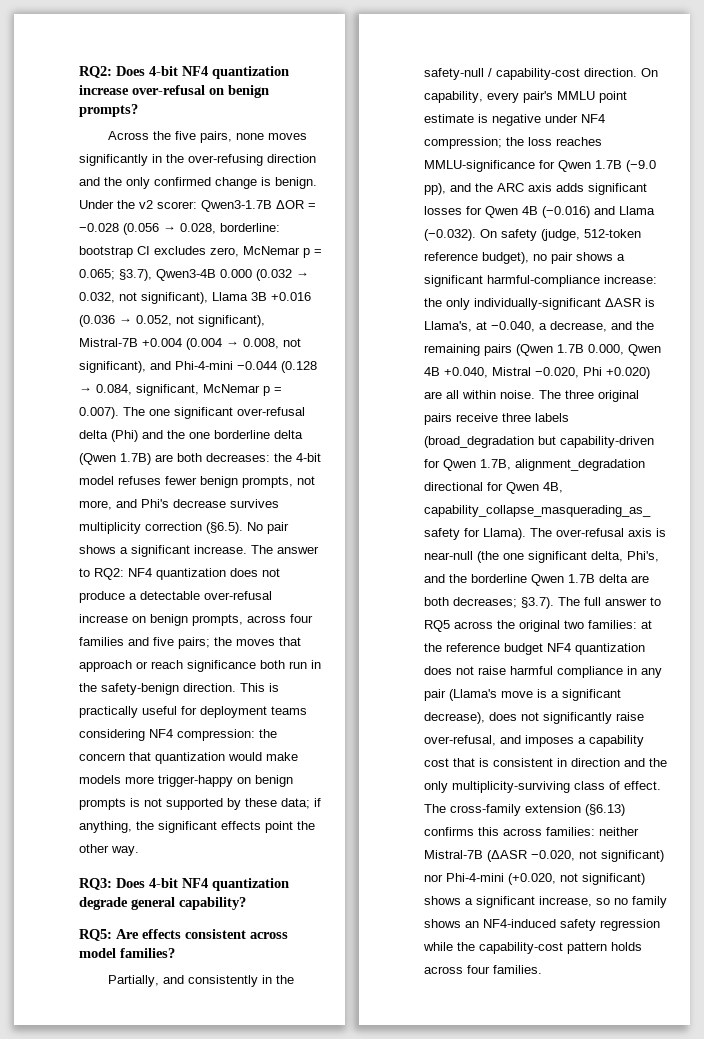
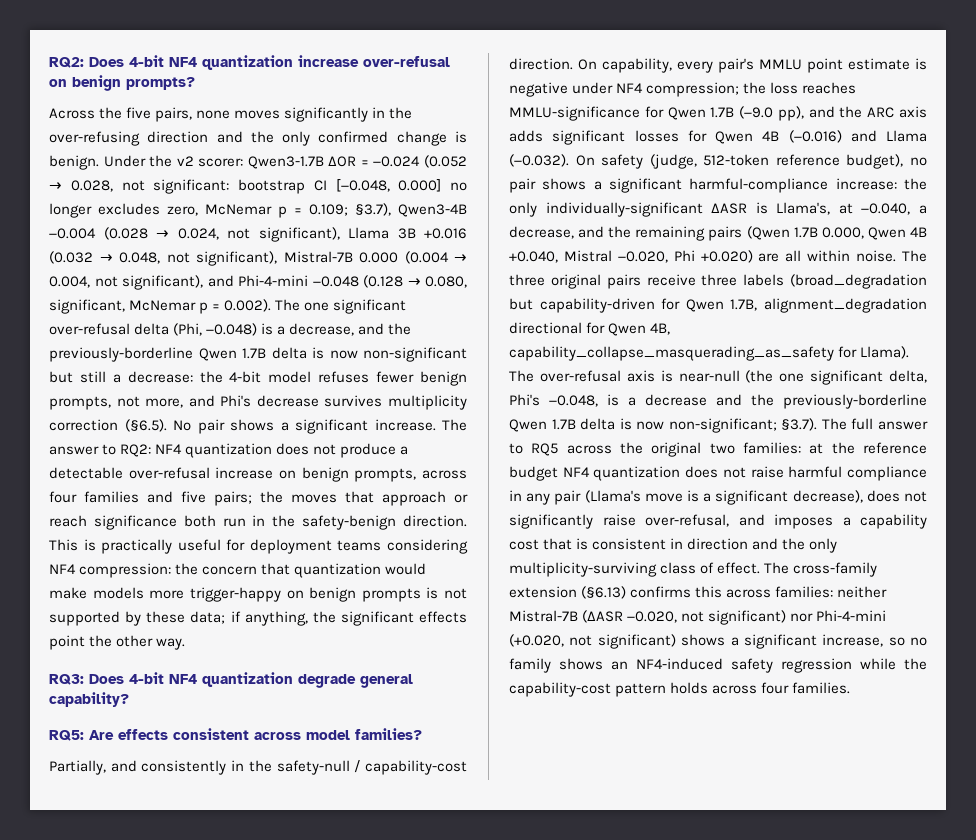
[79,223,280,235] [79,246,150,258] −0.028 (0.056 → 0.028, borderline: bootstrap CI -> [373,155,467,168] [49,179,467,194] [49,203,92,218] −0.024 (0.052 → 0.028, not significant: bootstrap CI [−0.048, 0.000] no longer
[79,269,115,280] 0.065; -> [309,204,348,216] 0.109;
[220,269,309,281] [79,292,115,303] 0.000 (0.032 → 0.032, -> [49,227,219,240] −0.004 (0.028 → 0.024,
[79,315,172,327] (0.036 → 0.052, -> [49,251,160,264] (0.032 → 0.048,
[142,338,182,347] +0.004 -> [359,252,398,263] 0.000
[243,338,279,349] 0.008, -> [49,276,90,288] 0.004,
[237,361,277,370] −0.044 -> [312,276,359,287] −0.048
[96,384,132,395] 0.084, -> [425,276,467,288] 0.080,
[79,407,119,419] 0.007). -> [224,299,272,312] 0.002).
[111,430,303,442] [79,453,270,465] (Phi) and the one borderline delta (Qwen 1.7B) are both decreases: -> [173,323,412,336] [49,347,467,362] [49,371,193,383] (Phi, −0.048) is a decrease, and the previously-borderline Qwen 1.7B delta is now non-significant but still a decrease:
[627,551,659,562] [424,574,649,586] [424,597,517,608] Phi's, and the borderline Qwen 1.7B delta are both decreases; -> [509,394,927,409] [509,418,777,433] Phi's −0.048, is a decrease and the previously-borderline Qwen 1.7B delta is now non-significant;

